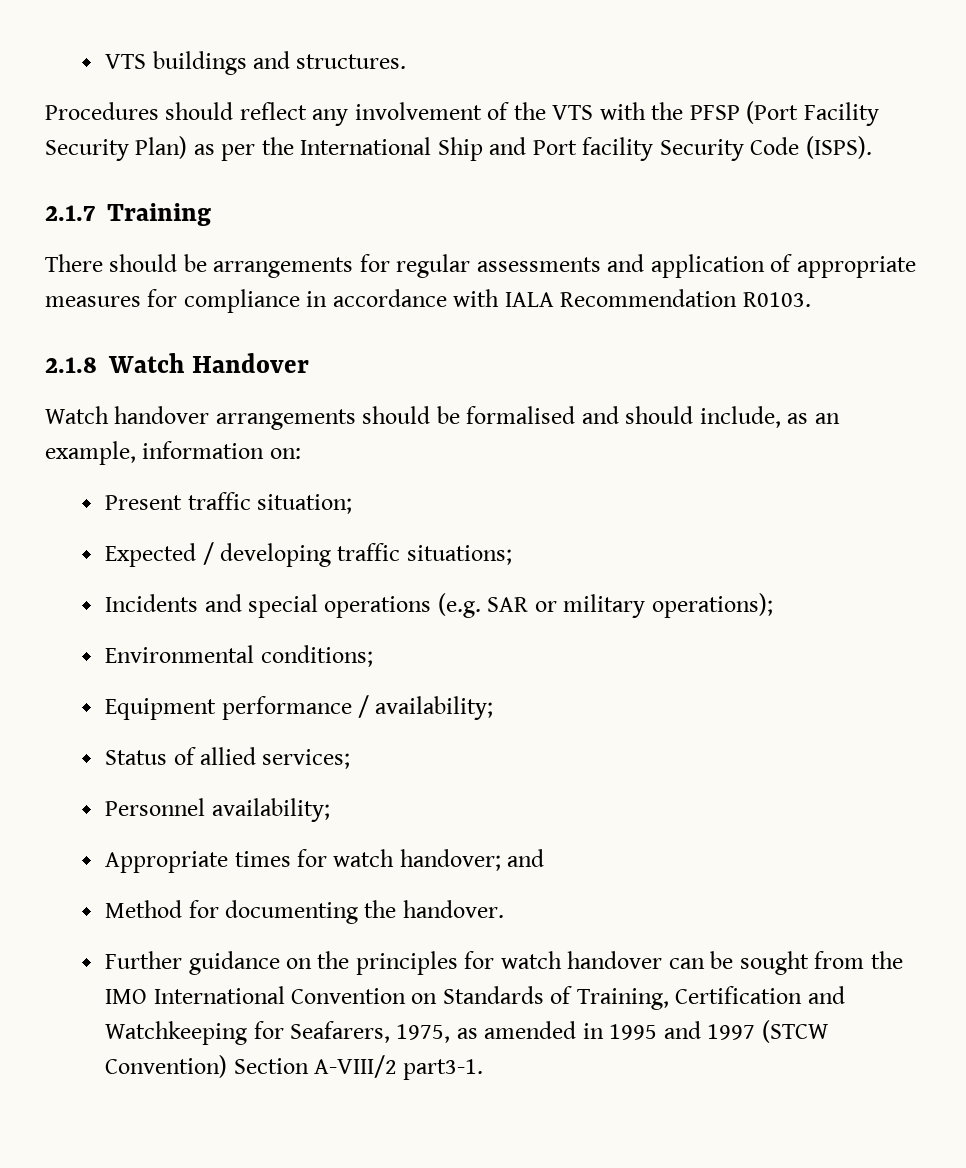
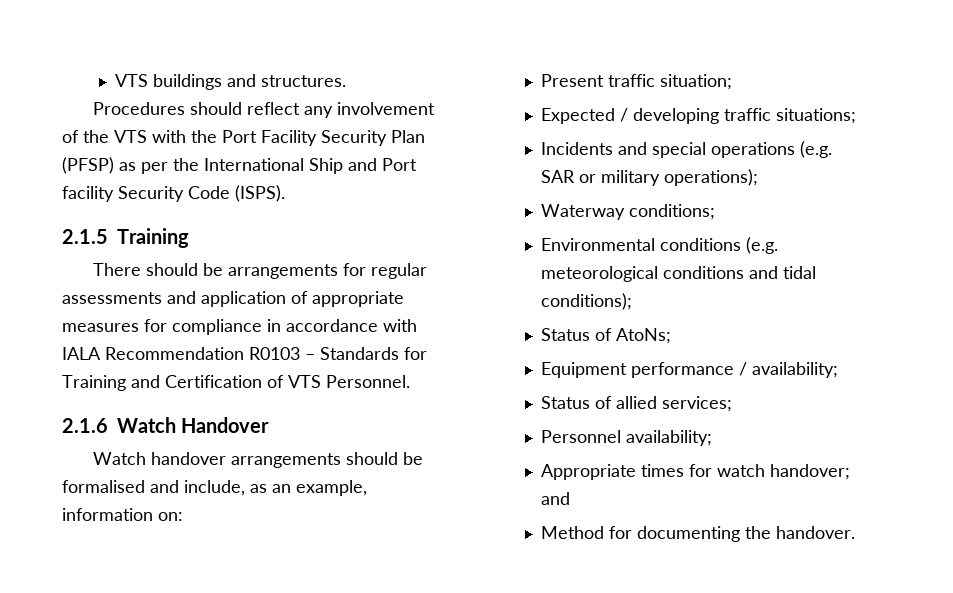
[689,101,879,126] [45,136,188,161] PFSP (Port Facility Security Plan) -> [222,130,425,146] [62,157,114,174] Port Facility Security Plan (PFSP)
[45,205,96,221] 2.1.7 -> [62,229,108,244] 2.1.5
[742,292,811,307] [45,357,97,373] R0103. // 2.1.8 -> [249,347,427,360] [62,375,410,391] [62,418,108,433] R0103 – Standards for Training and Certification of VTS Personnel. // 2.1.6
[625,406,694,424] should -> (179, 486) none
(773, 605) none -> [541,204,716,220] // Waterway conditions;
[260,645,373,667] conditions; -> [660,237,779,254] [541,266,817,282] [541,293,633,310] [541,328,672,344] conditions (e.g. meteorological conditions and tidal conditions); // Status of AtoNs;
[105,951,903,975] [105,986,845,1010] [105,1020,829,1045] [105,1055,484,1080] // Further guidance on the principles for watch handover can be sought from the IMO International Convention on Standards of Training, Certification and Watchkeeping for Seafarers, 1975, as amended in 1995 and 1997 (STCW Convention) Section A-VIII/2 part3-1. -> (856, 532) none

